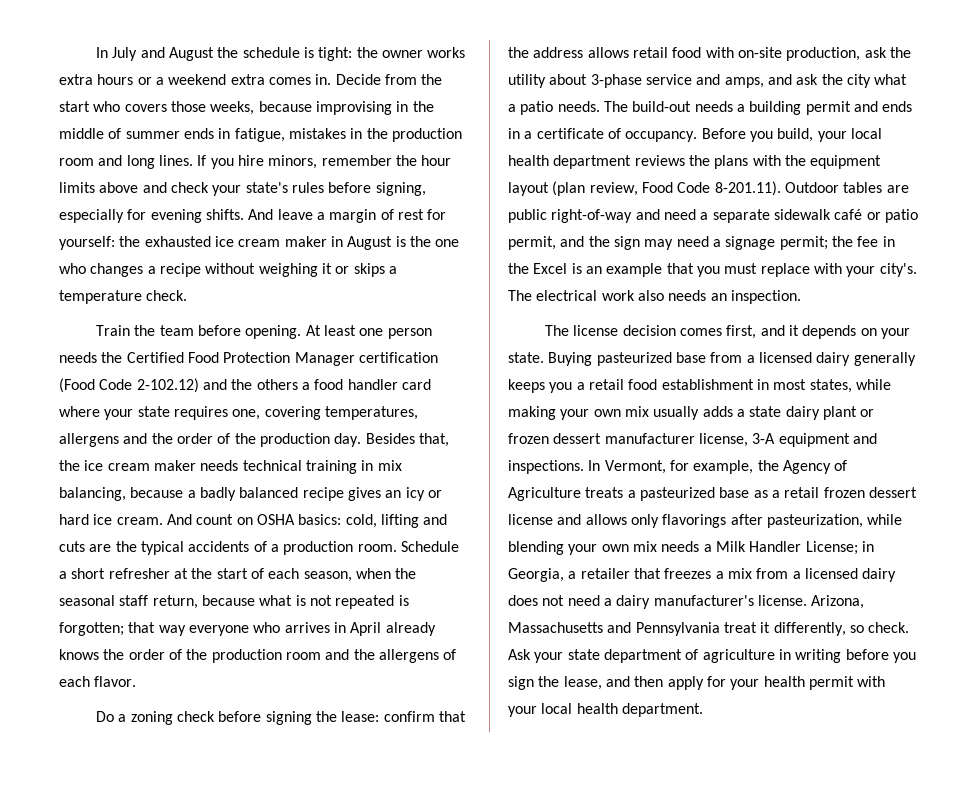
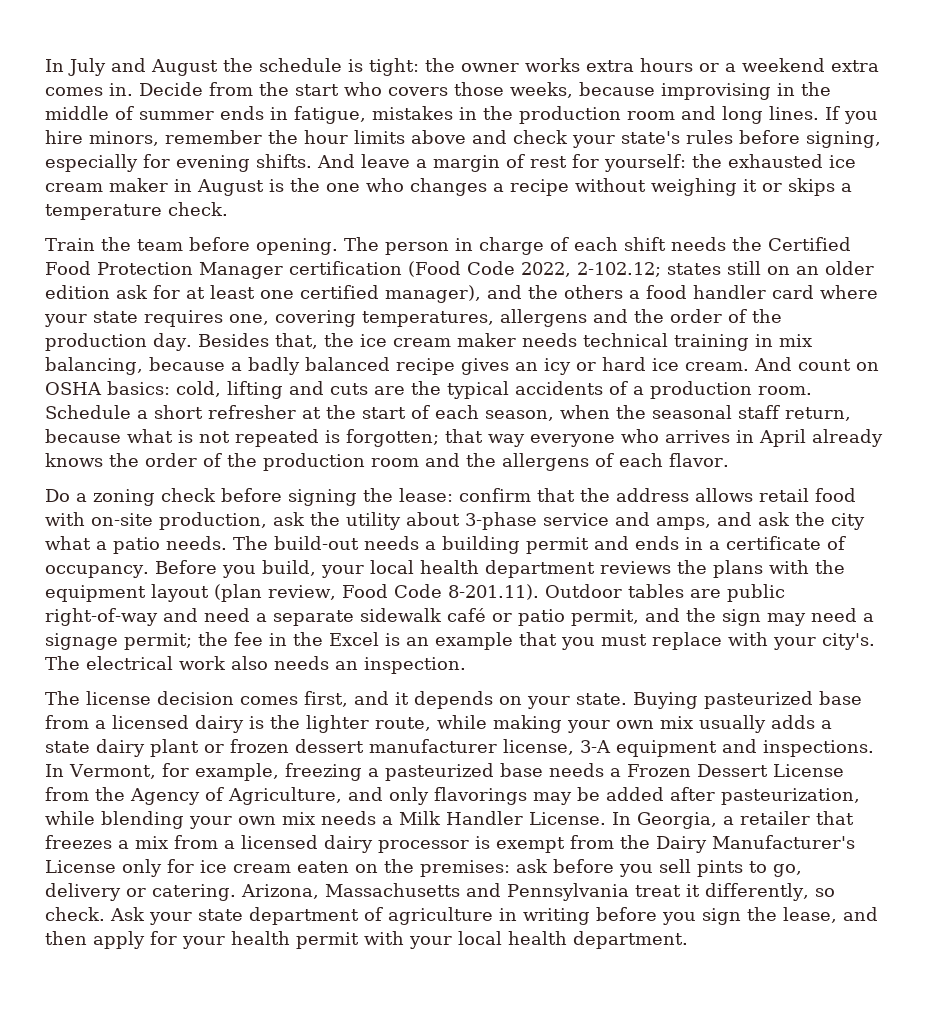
[305,325,432,339] At least one person -> [344,237,666,255] The person in charge of each shift
[136,378,199,393] 2-102.12) -> [520,261,874,277] [45,285,481,303] 2022, 2-102.12; states still on an older edition ask for at least one certified manager),
[853,352,916,366] [508,379,852,393] generally keeps you a retail food establishment in most states, -> [249,715,431,733] is the lighter route,
[757,460,848,474] [508,487,917,501] [508,514,727,528] the Agency of Agriculture treats a pasteurized base as a retail frozen dessert license and allows only flavorings -> [284,763,844,781] [45,787,664,805] freezing a pasteurized base needs a Frozen Dessert License from the Agency of Agriculture, and only flavorings may be added
[805,541,874,555] License; in -> [529,812,631,825] License. In
[508,595,807,609] does not need a dairy manufacturer's license. -> [378,835,855,853] [45,859,802,877] [45,883,236,901] processor is exempt from the Dairy Manufacturer's License only for ice cream eaten on the premises: ask before you sell pints to go, delivery or catering.

